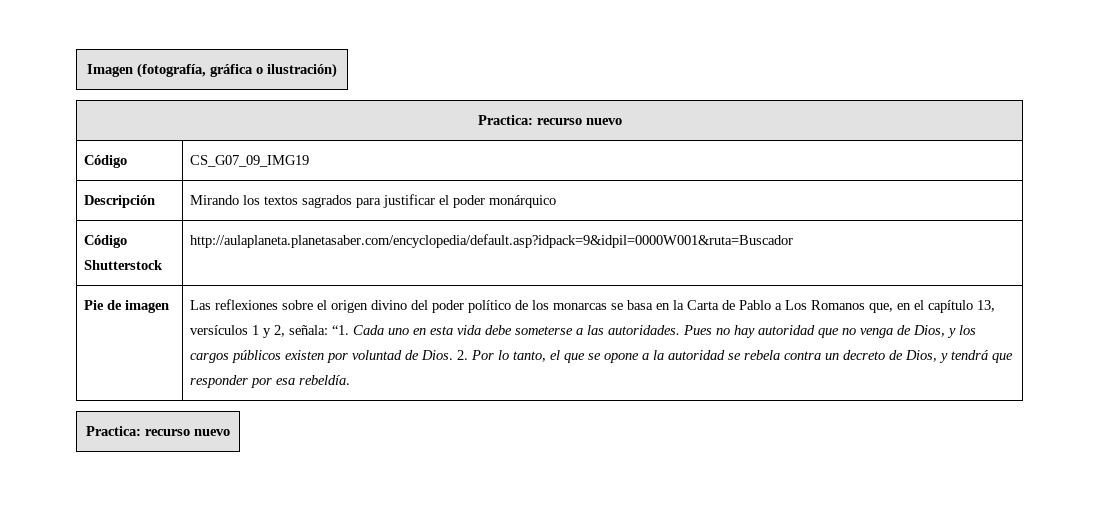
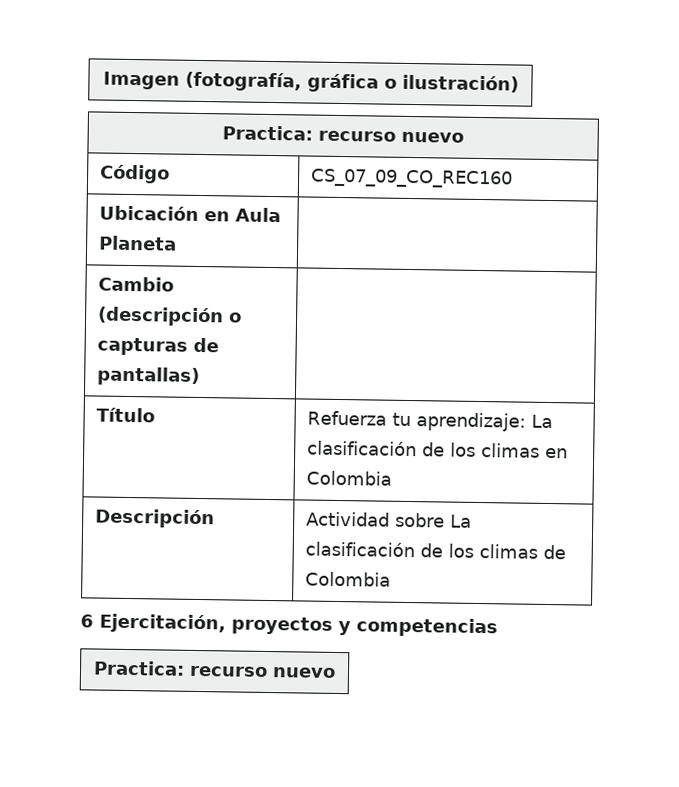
[190,155,310,167] [84,195,156,208] [190,194,557,208] [84,235,128,248] [84,260,164,270] [190,234,794,248] [84,300,170,313] [190,299,996,313] [190,325,977,338] [190,350,1014,363] [190,375,351,388] CS_G07_09_IMG19 // Descripción | Mirando los textos sagrados para justificar el poder monárquico // Código Shutterstock | http://aulaplaneta.planetasaber.com/encyclopedia/default.asp?idpack=9&idpil=0000W001&ruta=Buscador // Pie de imagen | Las reflexiones sobre el origen divino del poder político de los monarcas se basa en la Carta de Pablo a Los Romanos que, en el capítulo 13, versículos 1 y 2, señala: “1. Cada uno en esta vida debe someterse a las autoridades. Pues no hay autoridad que no venga de Dios, y los cargos públicos existen por voluntad de Dios. 2. Por lo tanto, el que se opone a la autoridad se rebela contra un decreto de Dios, y tendrá que responder por esa rebeldía. -> [310,168,514,189] [99,205,282,223] [99,235,178,251] [98,276,175,292] [97,306,243,327] [97,337,220,356] [97,366,201,387] [96,407,156,423] [307,410,554,432] [307,440,569,459] [306,470,393,486] [95,508,216,529] [306,511,473,528] [305,541,567,560] [305,571,392,587] [80,613,498,638] CS_07_09_CO_REC160 // Ubicación en Aula Planeta | // Cambio (descripción o capturas de pantallas) | // Título | Refuerza tu aprendizaje: La clasificación de los climas en Colombia // Descripción | Actividad sobre La clasificación de los climas de Colombia // 6 Ejercitación, proyectos y competencias

